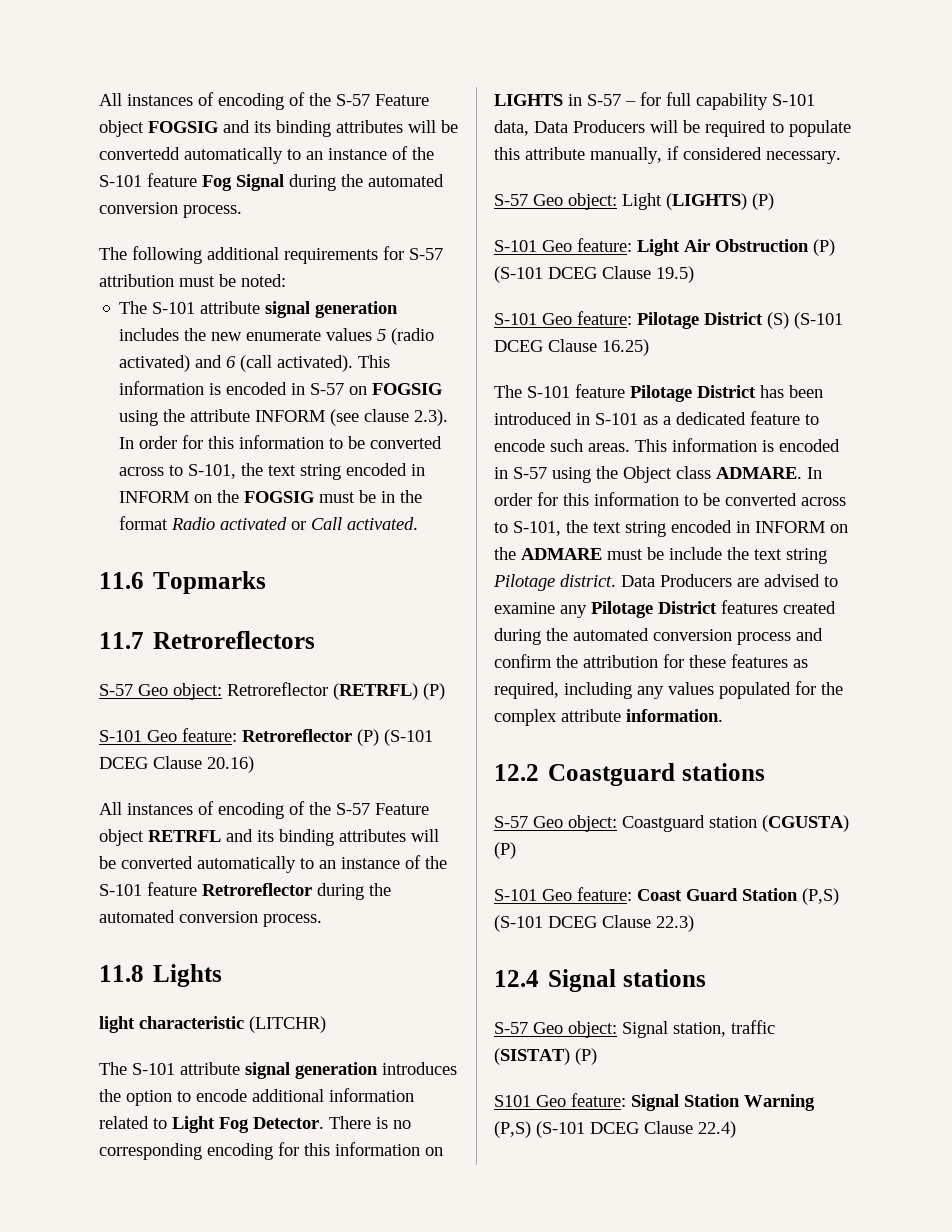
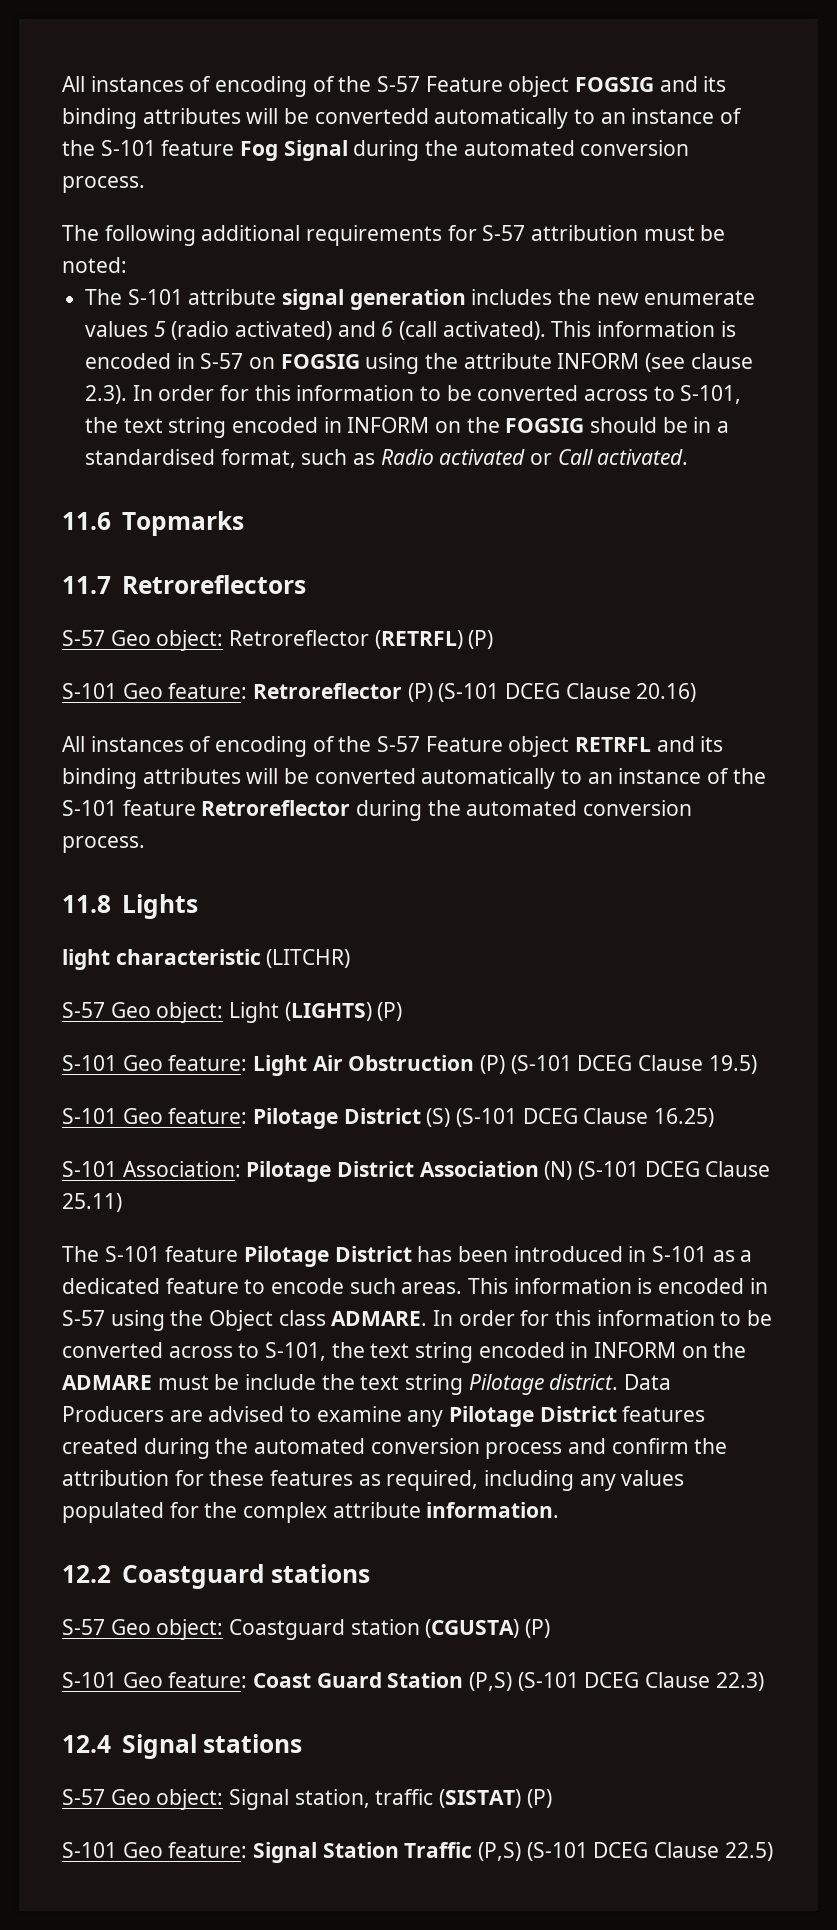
[319,492,356,503] must -> [590,417,658,433] should
[400,490,423,503] [119,516,169,530] the format -> [717,421,730,433] [85,449,376,468] a standardised format, such as
[99,1062,457,1079] [99,1088,414,1106] [99,1116,411,1133] [99,1142,443,1160] [494,92,815,110] [494,120,851,137] [494,146,841,164] // The S-101 attribute signal generation introduces the option to encode additional information related to Light Fog Detector. There is no corresponding encoding for this information on LIGHTS in S-57 – for full capability S-101 data, Data Producers will be required to populate this attribute manually, if considered necessary. -> (351, 958) none
(649, 347) none -> [62,1161,771,1182] [62,1193,122,1212] // S-101 Association: Pilotage District Association (N) (S-101 DCEG Clause 25.11)
[494,1095,531,1107] S101 -> [62,1842,117,1858] S-101
[744,1094,815,1111] [494,1121,736,1138] Warning (P,S) (S-101 DCEG Clause 22.4) -> [404,1842,773,1861] Traffic (P,S) (S-101 DCEG Clause 22.5)

